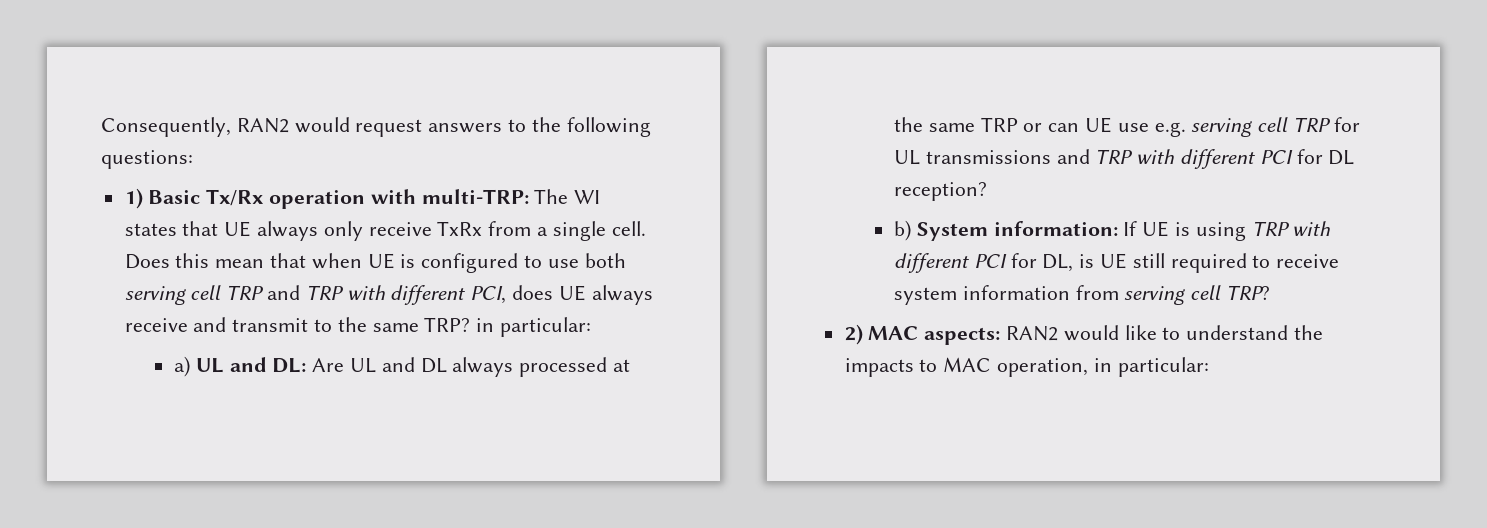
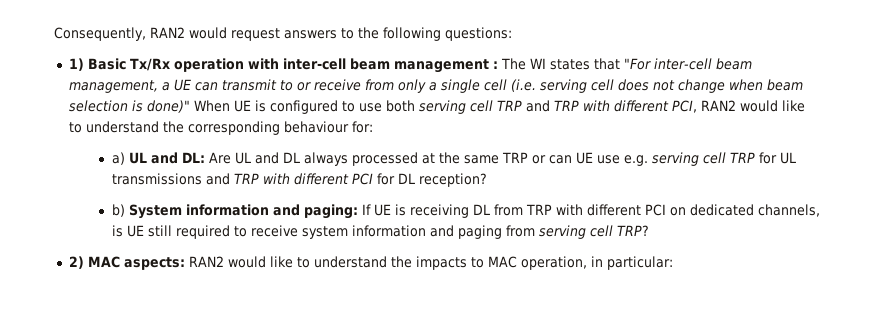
[421,189,601,204] [124,221,646,241] [124,253,362,269] multi-TRP: The WI states that UE always only receive TxRx from a single cell. Does this mean that when -> [282,58,752,73] [68,79,803,93] [68,100,230,113] inter-cell beam management : The WI states that "For inter-cell beam management, a UE can transmit to or receive from only a single cell (i.e. serving cell does not change when beam selection is done)" When
[512,285,653,305] [124,317,592,337] does UE always receive and transmit to the same TRP? in particular: -> [700,100,805,112] [68,121,373,135] RAN2 would like to understand the corresponding behaviour for:
[993,221,1332,241] [893,253,1074,273] information: If UE is using TRP with different PCI for DL, -> [185,204,820,219] information and paging: If UE is receiving DL from TRP with different PCI on dedicated channels,
(1070, 292) none -> [429,225,502,239] and paging

